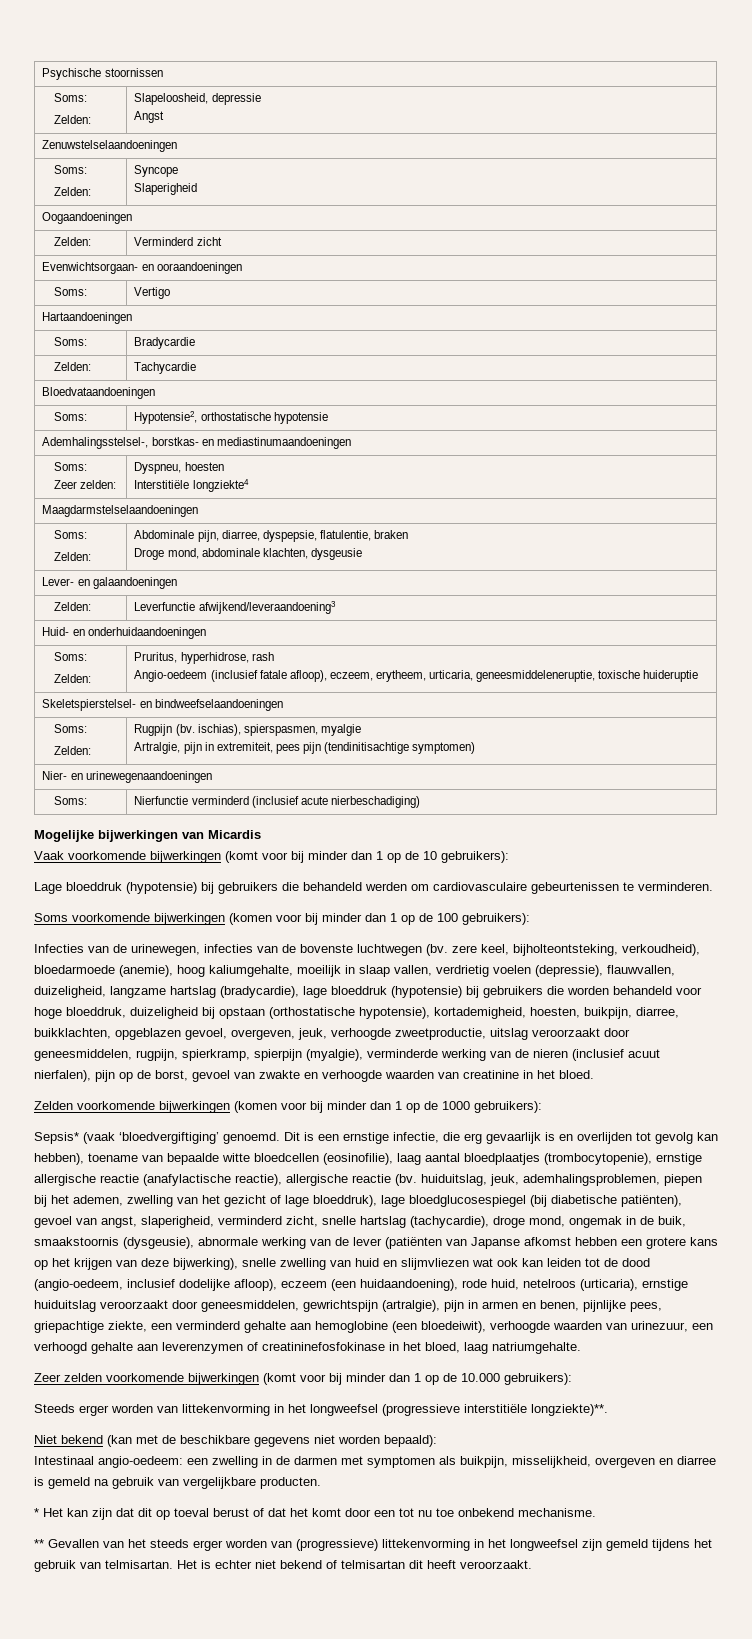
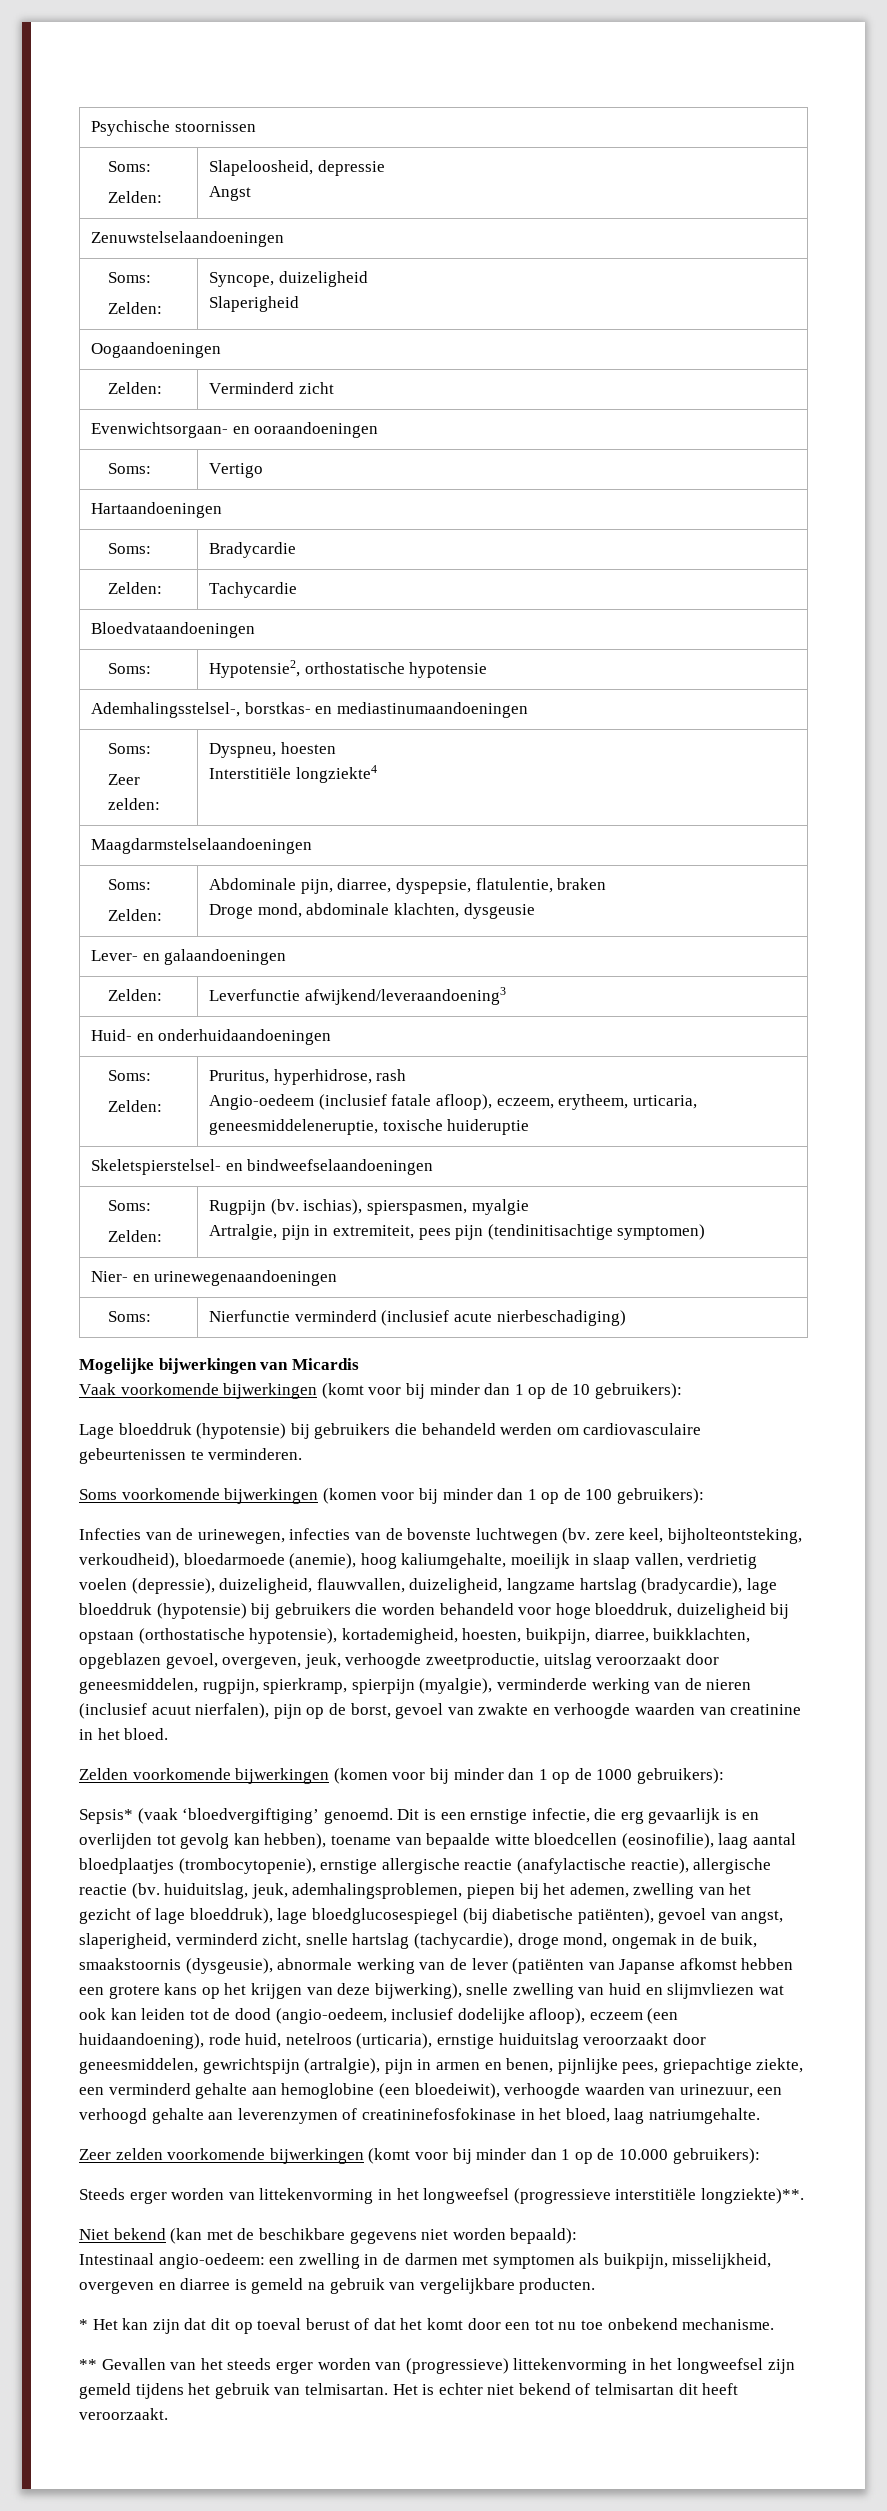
[134,165,179,177] Syncope -> [209,271,368,287] Syncope, duizeligheid
(603, 971) none -> [219,1578,313,1594] duizeligheid,

